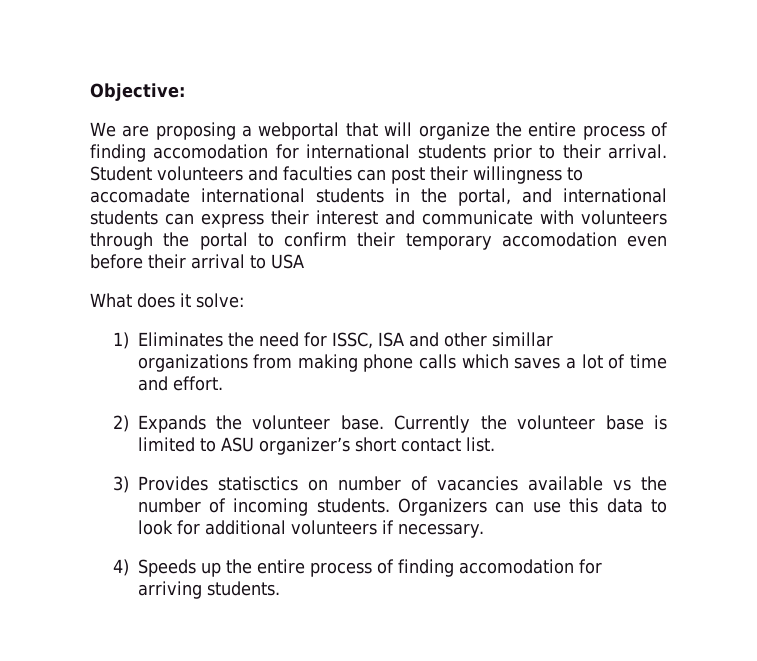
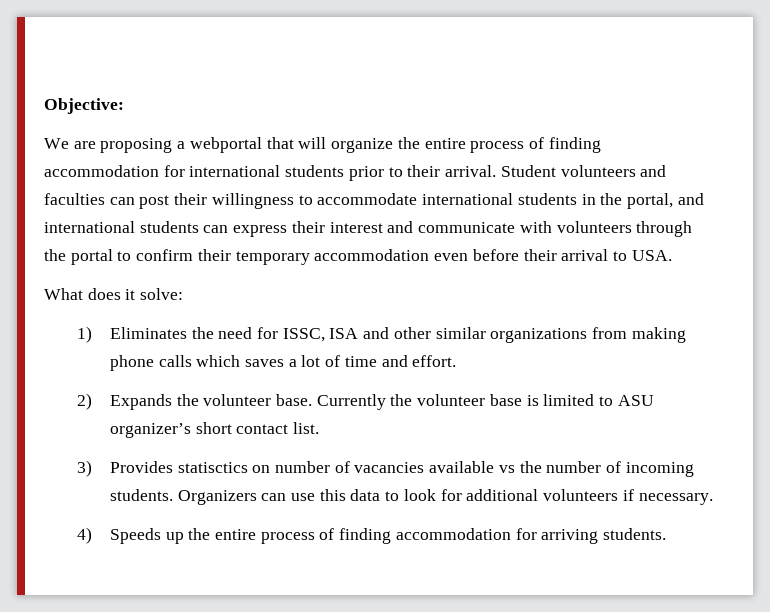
[153,144,269,159] accomodation -> [44,165,159,177] accommodation
[90,188,190,203] accomadate -> [317,193,418,205] accommodate
[501,232,617,247] accomodation -> [314,249,430,261] accommodation
[271,254,304,269] USA -> [631,250,672,261] USA.
[491,332,553,347] simillar -> [435,327,486,339] similar
[458,559,574,574] accomodation -> [395,528,511,540] accommodation

